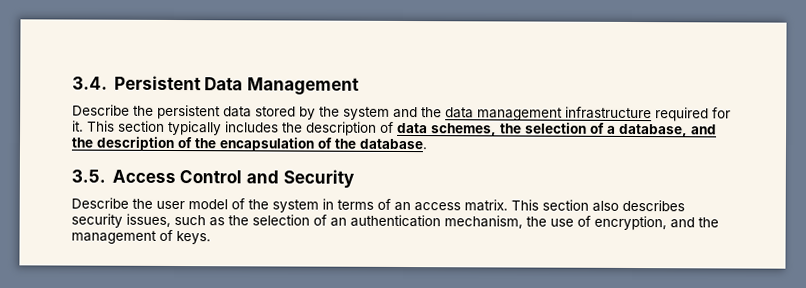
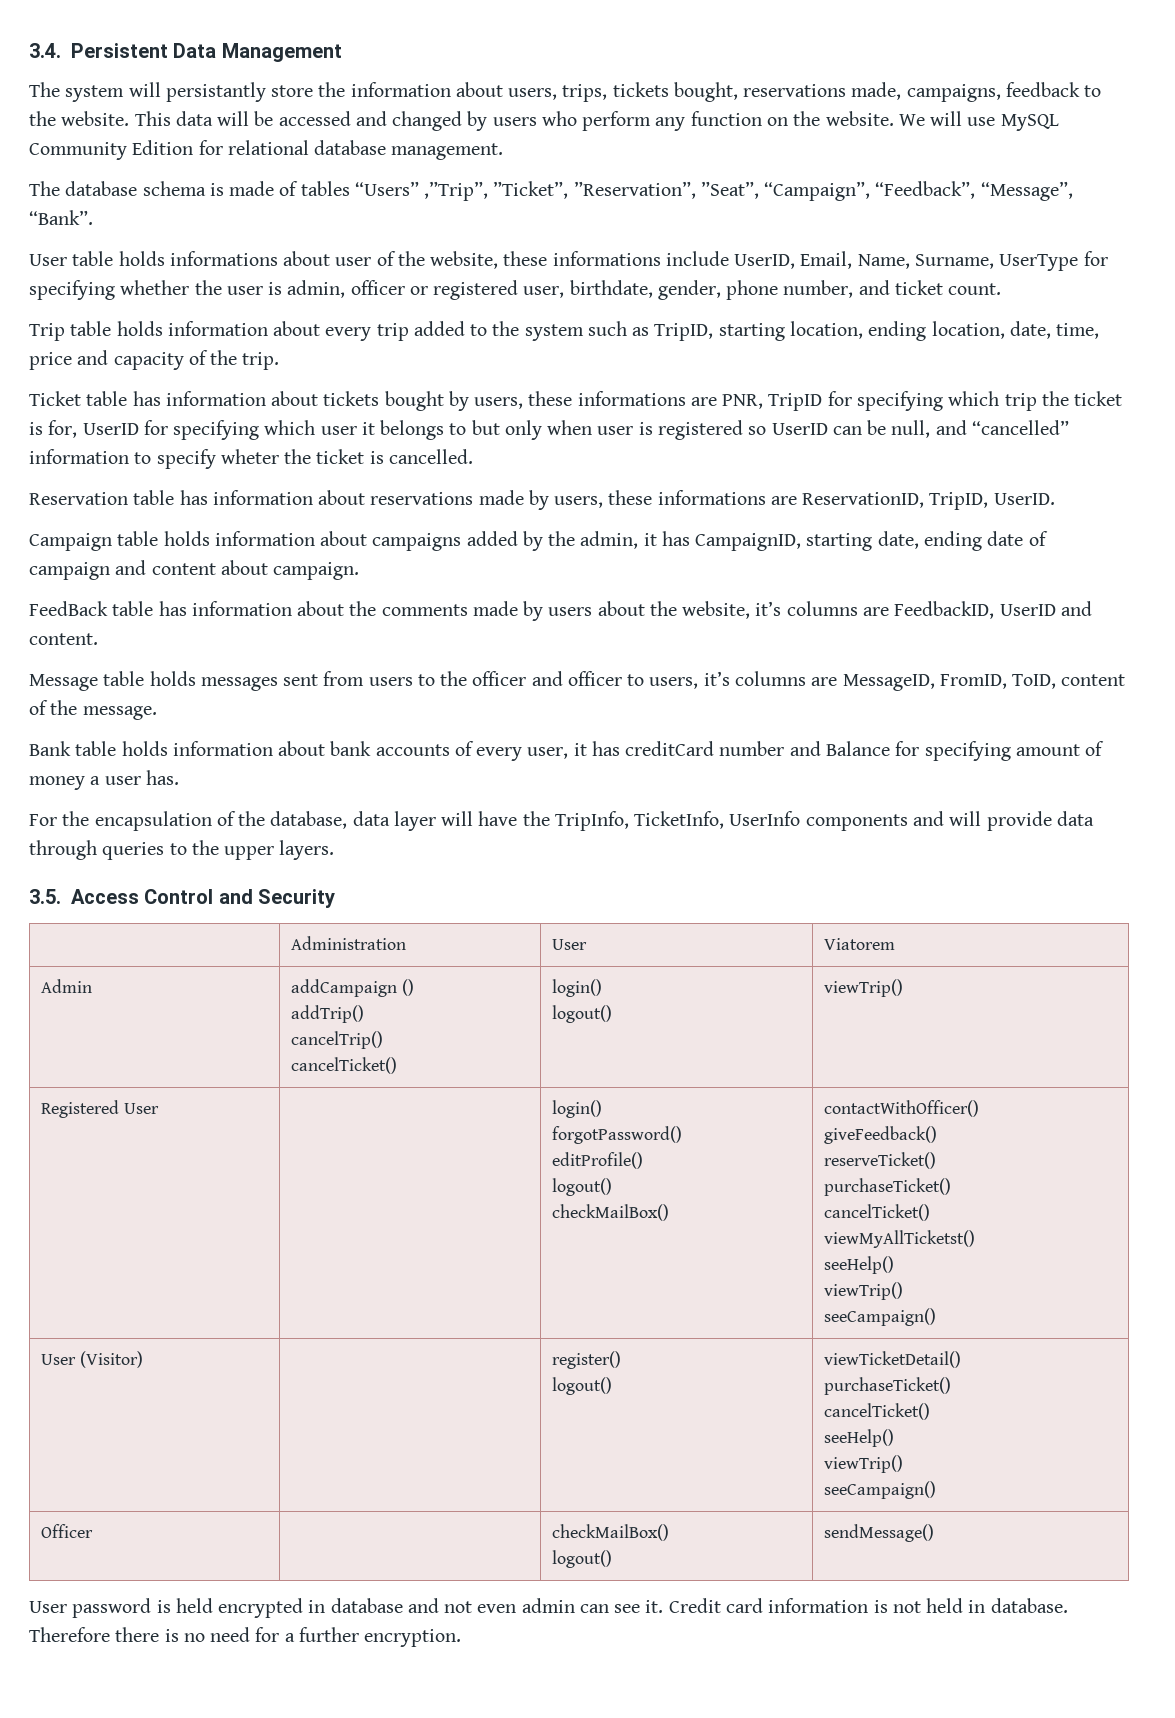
[72,104,731,122] [72,120,717,138] [71,136,428,152] Describe the persistent data stored by the system and the data management infrastructure required for it. This section typically includes the description of data schemes, the selection of a database, and the description of the encapsulation of the database. -> [29,82,1102,102] [29,111,1059,131] [29,140,504,160] [29,181,1073,201] [29,210,93,225] [29,251,1108,271] [29,280,1002,300] [29,321,1100,341] [29,350,280,370] [29,391,1123,411] [29,420,1069,440] [29,449,473,469] [29,490,1055,510] [29,531,1048,551] [29,560,360,580] [29,601,1092,621] [29,633,98,645] [29,671,1126,691] [29,700,157,720] [29,741,1105,761] [29,770,179,790] [29,811,1094,831] [29,840,335,860] The system will persistantly store the information about users, trips, tickets bought, reservations made, campaigns, feedback to the website. This data will be accessed and changed by users who perform any function on the website. We will use MySQL Community Edition for relational database management. // The database schema is made of tables “Users” ,”Trip”, ”Ticket”, ”Reservation”, ”Seat”, “Campaign”, “Feedback”, “Message”, “Bank”. // User table holds informations about user of the website, these informations include UserID, Email, Name, Surname, UserType for specifying whether the user is admin, officer or registered user, birthdate, gender, phone number, and ticket count. // Trip table holds information about every trip added to the system such as TripID, starting location, ending location, date, time, price and capacity of the trip. // Ticket table has information about tickets bought by users, these informations are PNR, TripID for specifying which trip the ticket is for, UserID for specifying which user it belongs to but only when user is registered so UserID can be null, and “cancelled” information to specify wheter the ticket is cancelled. // Reservation table has information about reservations made by users, these informations are ReservationID, TripID, UserID. // Campaign table holds information about campaigns added by the admin, it has CampaignID, starting date, ending date of campaign and content about campaign. // FeedBack table has information about the comments made by users about the website, it’s columns are FeedbackID, UserID and content. // Message table holds messages sent from users to the officer and officer to users, it’s columns are MessageID, FromID, ToID, content of the message. // Bank table holds information about bank accounts of every user, it has creditCard number and Balance for specifying amount of money a user has. // For the encapsulation of the database, data layer will have the TripInfo, TicketInfo, UserInfo components and will provide data through queries to the upper layers.
[71,197,685,213] [71,213,719,231] [71,229,211,245] // Describe the user model of the system in terms of an access matrix. This section also describes security issues, such as the selection of an authentication mechanism, the use of encryption, and the management of keys. -> [290,936,406,950] [551,939,587,950] [823,938,895,950] [40,979,92,993] [290,979,414,997] [290,1005,364,1023] [290,1031,383,1049] [290,1057,397,1074] [551,979,602,997] [551,1005,612,1023] [823,979,903,997] [40,1100,159,1118] [551,1100,602,1118] [551,1126,682,1144] [551,1152,643,1169] [551,1178,612,1196] [551,1204,669,1221] [823,1100,979,1117] [823,1126,937,1144] [823,1152,936,1169] [823,1178,951,1196] [823,1204,930,1221] [823,1230,975,1248] [823,1256,894,1274] [823,1282,903,1300] [823,1308,936,1326] [40,1351,143,1368] [551,1351,621,1369] [551,1377,612,1395] [823,1351,961,1368] [823,1377,951,1395] [823,1403,930,1420] [823,1429,894,1447] [823,1455,903,1473] [823,1481,936,1499] [40,1524,93,1538] [551,1524,669,1541] [551,1550,612,1568] [823,1524,934,1542] [29,1598,1068,1618] [29,1627,462,1647] // | Administration | User | Viatorem // Admin | addCampaign () // addTrip() // cancelTrip() // cancelTicket() | login() // logout() | viewTrip() // Registered User | | login() // forgotPassword() // editProfile() // logout() // checkMailBox() | contactWithOfficer() // giveFeedback() // reserveTicket() // purchaseTicket() // cancelTicket() // viewMyAllTicketst() // seeHelp() // viewTrip() // seeCampaign() // User (Visitor) | | register() // logout() | viewTicketDetail() // purchaseTicket() // cancelTicket() // seeHelp() // viewTrip() // seeCampaign() // Officer | | checkMailBox() // logout() | sendMessage() // User password is held encrypted in database and not even admin can see it. Credit card information is not held in database. Therefore there is no need for a further encryption.

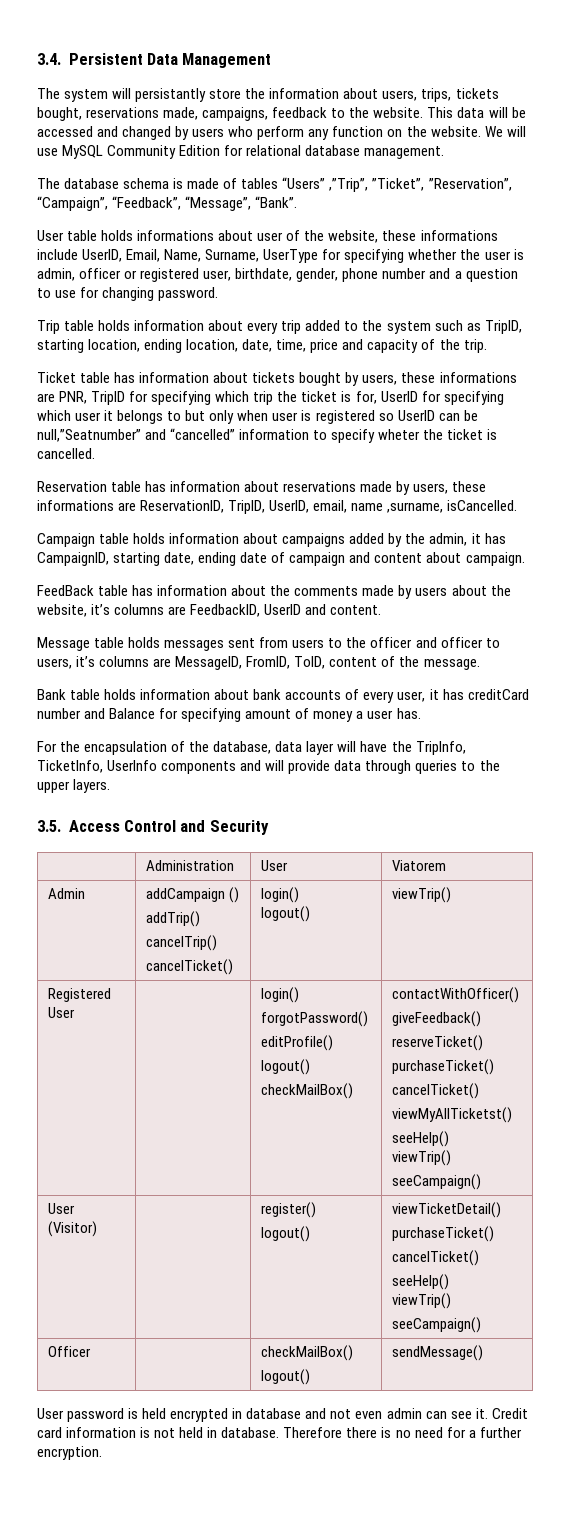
[700,181,759,199] ”Seat”, -> (512, 184) none
[783,280,1002,298] number, and ticket count. -> [382,268,518,282] [37,287,219,301] number and a question to use for changing password.
[891,420,931,438] null, -> [37,429,141,442] null,”Seatnumber”
[993,493,1055,505] UserID. -> [269,500,518,513] UserID, email, name ,surname, isCancelled.

